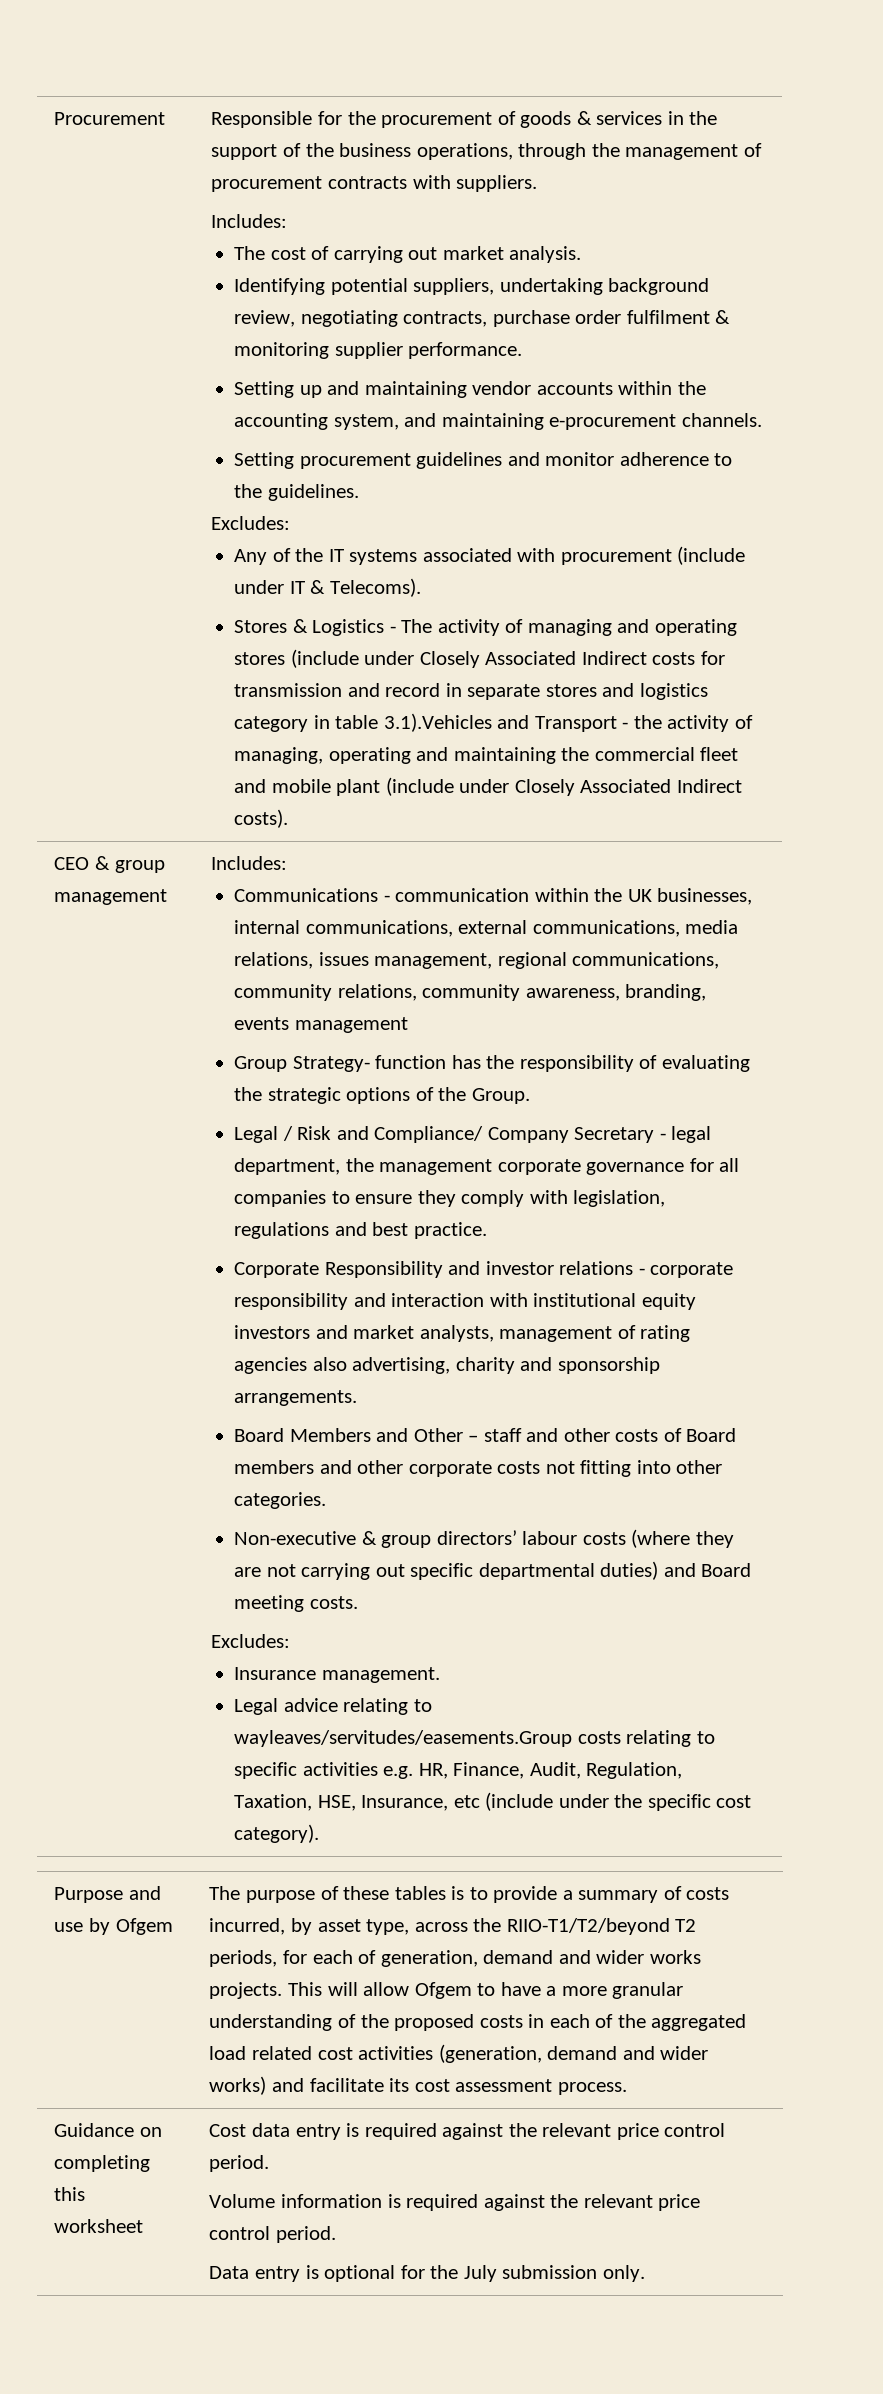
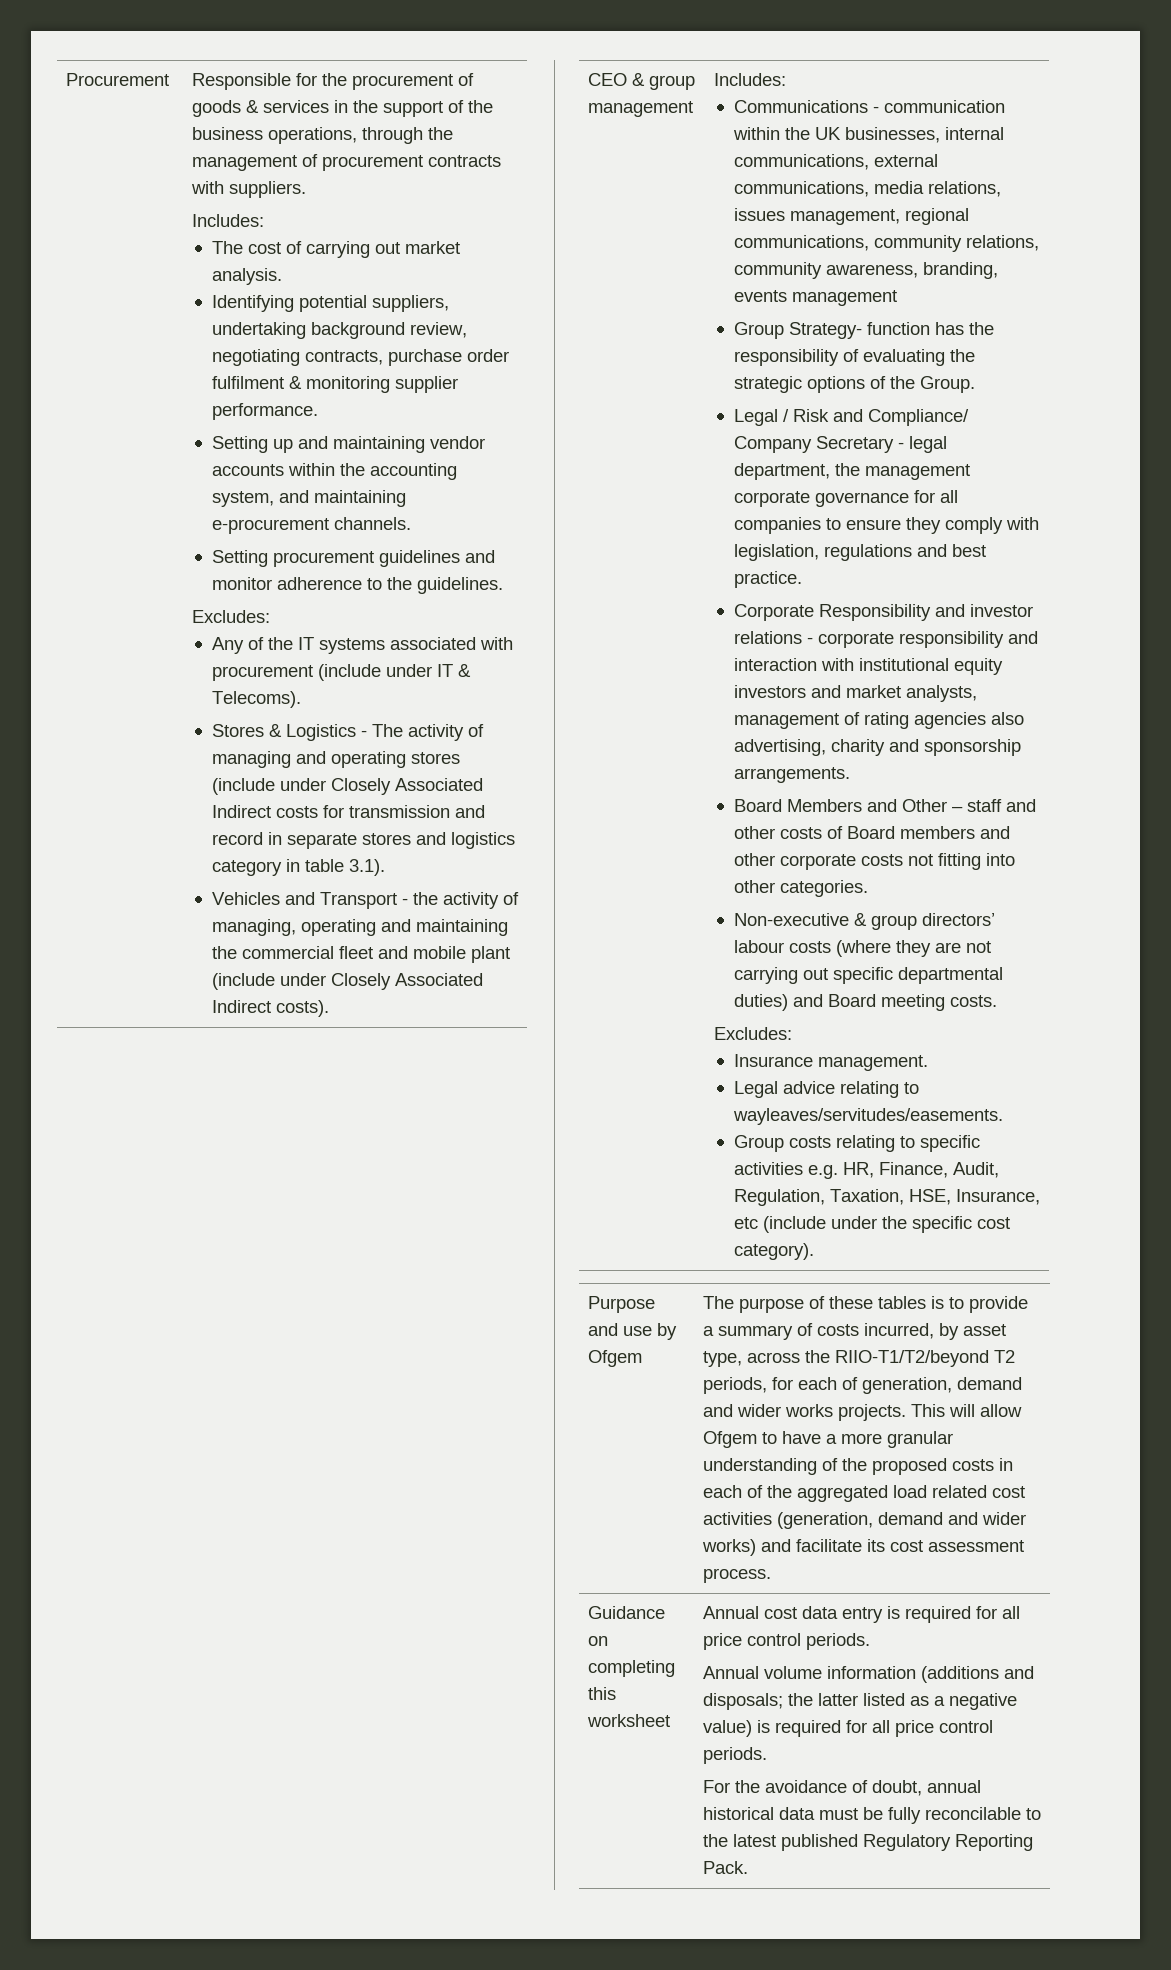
[383,713,492,732] 3.1).Vehicles -> [349,859,386,876] [212,892,281,905] 3.1). // Vehicles
[233,1730,572,1747] wayleaves/servitudes/easements.Group -> [733,1108,1004,1125] [734,1135,785,1152] wayleaves/servitudes/easements. // Group
[209,2124,247,2137] Cost -> [702,1606,797,1619] Annual cost
[442,2123,726,2140] [209,2155,270,2172] [209,2194,701,2211] [209,2226,336,2243] [209,2265,645,2282] against the relevant price control period. // Volume information is required against the relevant price control period. // Data entry is optional for the July submission only. -> [975,1606,1020,1619] [702,1633,870,1650] [702,1666,1034,1683] [702,1693,1017,1710] [702,1720,993,1737] [702,1747,767,1764] [702,1780,981,1796] [702,1807,1041,1824] [702,1834,1033,1851] [702,1861,748,1874] for all price control periods. // Annual volume information (additions and disposals; the latter listed as a negative value) is required for all price control periods. // For the avoidance of doubt, annual historical data must be fully reconcilable to the latest published Regulatory Reporting Pack.

